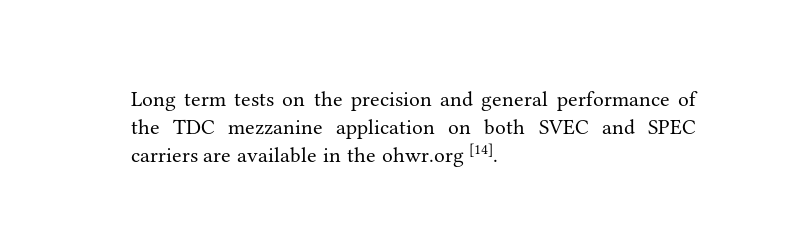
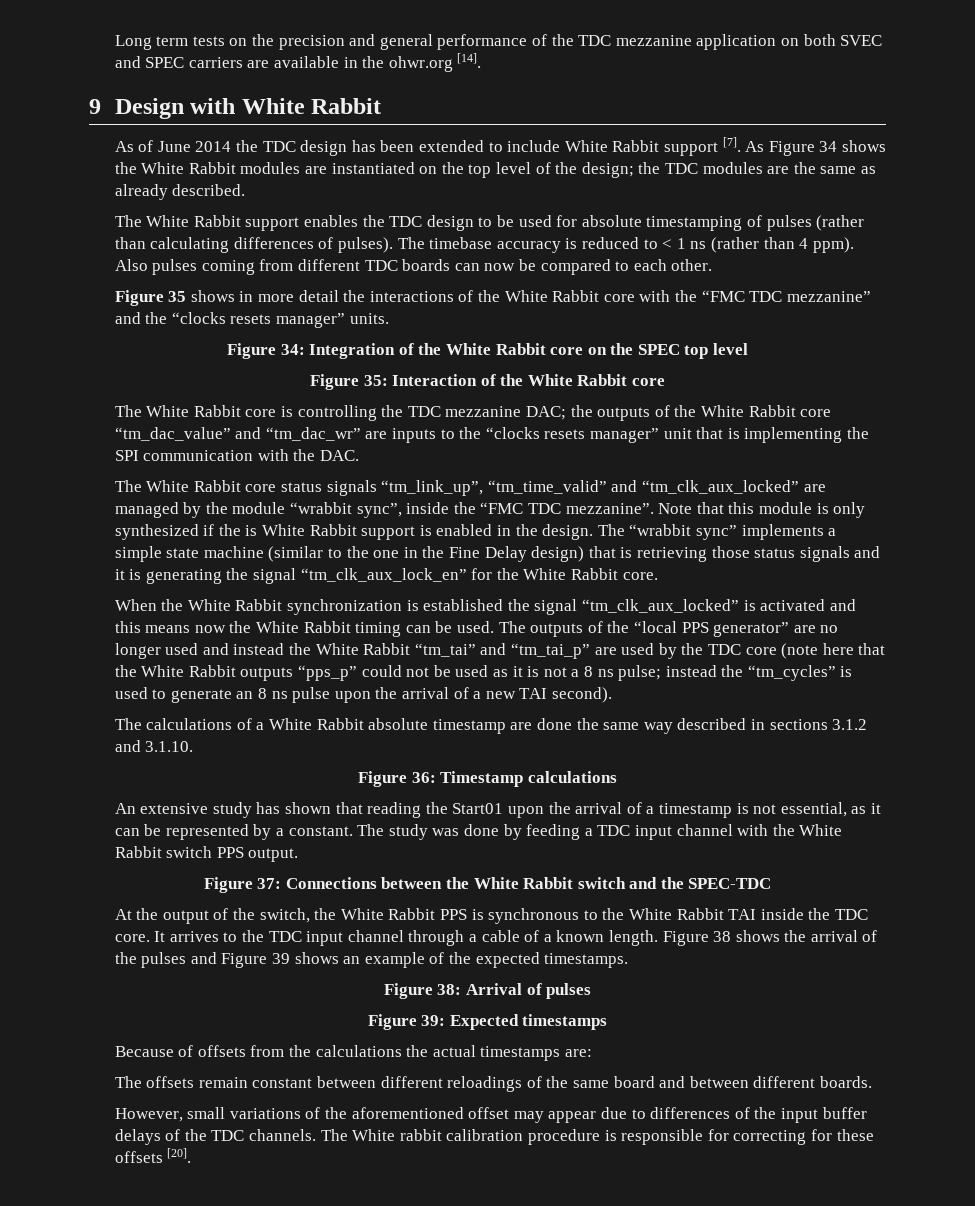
(499, 152) none -> [89,98,382,119] [114,137,886,156] [114,162,876,178] [114,184,246,200] [114,215,865,231] [114,237,854,253] [114,259,713,275] [114,290,871,306] [114,312,389,328] [226,343,749,359] [309,374,666,390] [114,405,832,421] [114,427,869,443] [114,449,360,461] [114,480,826,496] [114,502,866,518] [114,524,837,540] [114,546,881,562] [114,568,658,584] [114,599,856,615] [114,621,839,637] [114,643,886,659] [114,665,853,681] [114,687,612,703] [114,718,868,734] [114,740,194,752] [358,771,617,787] [114,802,881,818] [114,824,843,840] [114,846,299,862] [203,877,772,893] [114,908,868,924] [114,930,878,946] [114,952,629,968] [383,983,592,999] [367,1014,608,1030] [114,1045,592,1061] [114,1076,872,1092] [114,1107,867,1123] [114,1129,874,1145] [114,1148,192,1163] // 9 Design with White Rabbit // As of June 2014 the TDC design has been extended to include White Rabbit support [7]. As Figure 34 shows the White Rabbit modules are instantiated on the top level of the design; the TDC modules are the same as already described. // The White Rabbit support enables the TDC design to be used for absolute timestamping of pulses (rather than calculating differences of pulses). The timebase accuracy is reduced to < 1 ns (rather than 4 ppm). Also pulses coming from different TDC boards can now be compared to each other. // Figure 35 shows in more detail the interactions of the White Rabbit core with the “FMC TDC mezzanine” and the “clocks resets manager” units. // Figure 34: Integration of the White Rabbit core on the SPEC top level // Figure 35: Interaction of the White Rabbit core // The White Rabbit core is controlling the TDC mezzanine DAC; the outputs of the White Rabbit core “tm_dac_value” and “tm_dac_wr” are inputs to the “clocks resets manager” unit that is implementing the SPI communication with the DAC. // The White Rabbit core status signals “tm_link_up”, “tm_time_valid” and “tm_clk_aux_locked” are managed by the module “wrabbit sync”, inside the “FMC TDC mezzanine”. Note that this module is only synthesized if the is White Rabbit support is enabled in the design. The “wrabbit sync” implements a simple state machine (similar to the one in the Fine Delay design) that is retrieving those status signals and it is generating the signal “tm_clk_aux_lock_en” for the White Rabbit core. // When the White Rabbit synchronization is established the signal “tm_clk_aux_locked” is activated and this means now the White Rabbit timing can be used. The outputs of the “local PPS generator” are no longer used and instead the White Rabbit “tm_tai” and “tm_tai_p” are used by the TDC core (note here that the White Rabbit outputs “pps_p” could not be used as it is not a 8 ns pulse; instead the “tm_cycles” is used to generate an 8 ns pulse upon the arrival of a new TAI second). // The calculations of a White Rabbit absolute timestamp are done the same way described in sections 3.1.2 and 3.1.10. // Figure 36: Timestamp calculations // An extensive study has shown that reading the Start01 upon the arrival of a timestamp is not essential, as it can be represented by a constant. The study was done by feeding a TDC input channel with the White Rabbit switch PPS output. // Figure 37: Connections between the White Rabbit switch and the SPEC-TDC // At the output of the switch, the White Rabbit PPS is synchronous to the White Rabbit TAI inside the TDC core. It arrives to the TDC input channel through a cable of a known length. Figure 38 shows the arrival of the pulses and Figure 39 shows an example of the expected timestamps. // Figure 38: Arrival of pulses // Figure 39: Expected timestamps // Because of offsets from the calculations the actual timestamps are: // The offsets remain constant between different reloadings of the same board and between different boards. // However, small variations of the aforementioned offset may appear due to differences of the input buffer delays of the TDC channels. The White rabbit calibration procedure is responsible for correcting for these offsets [20].

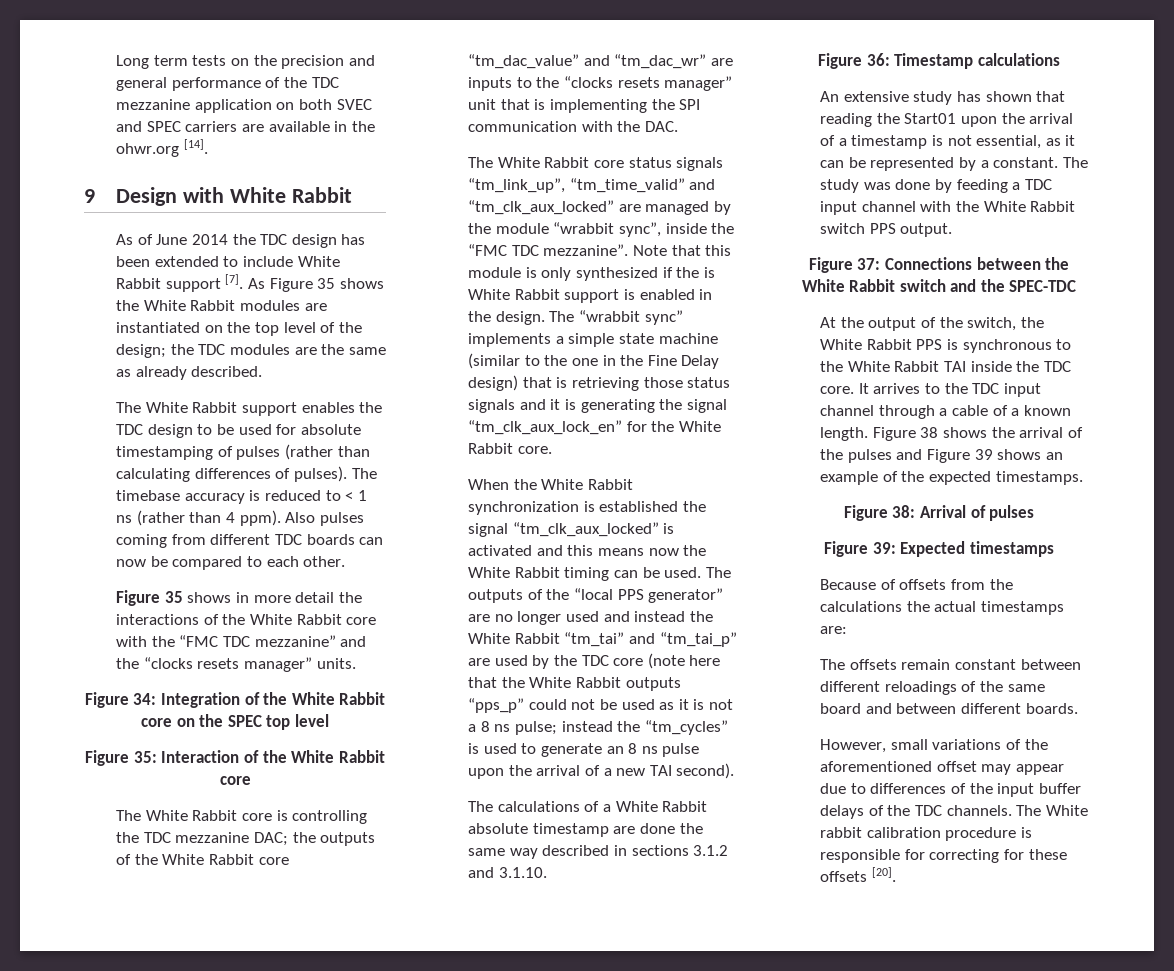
[819,141,838,152] 34 -> [317,278,336,289] 35

